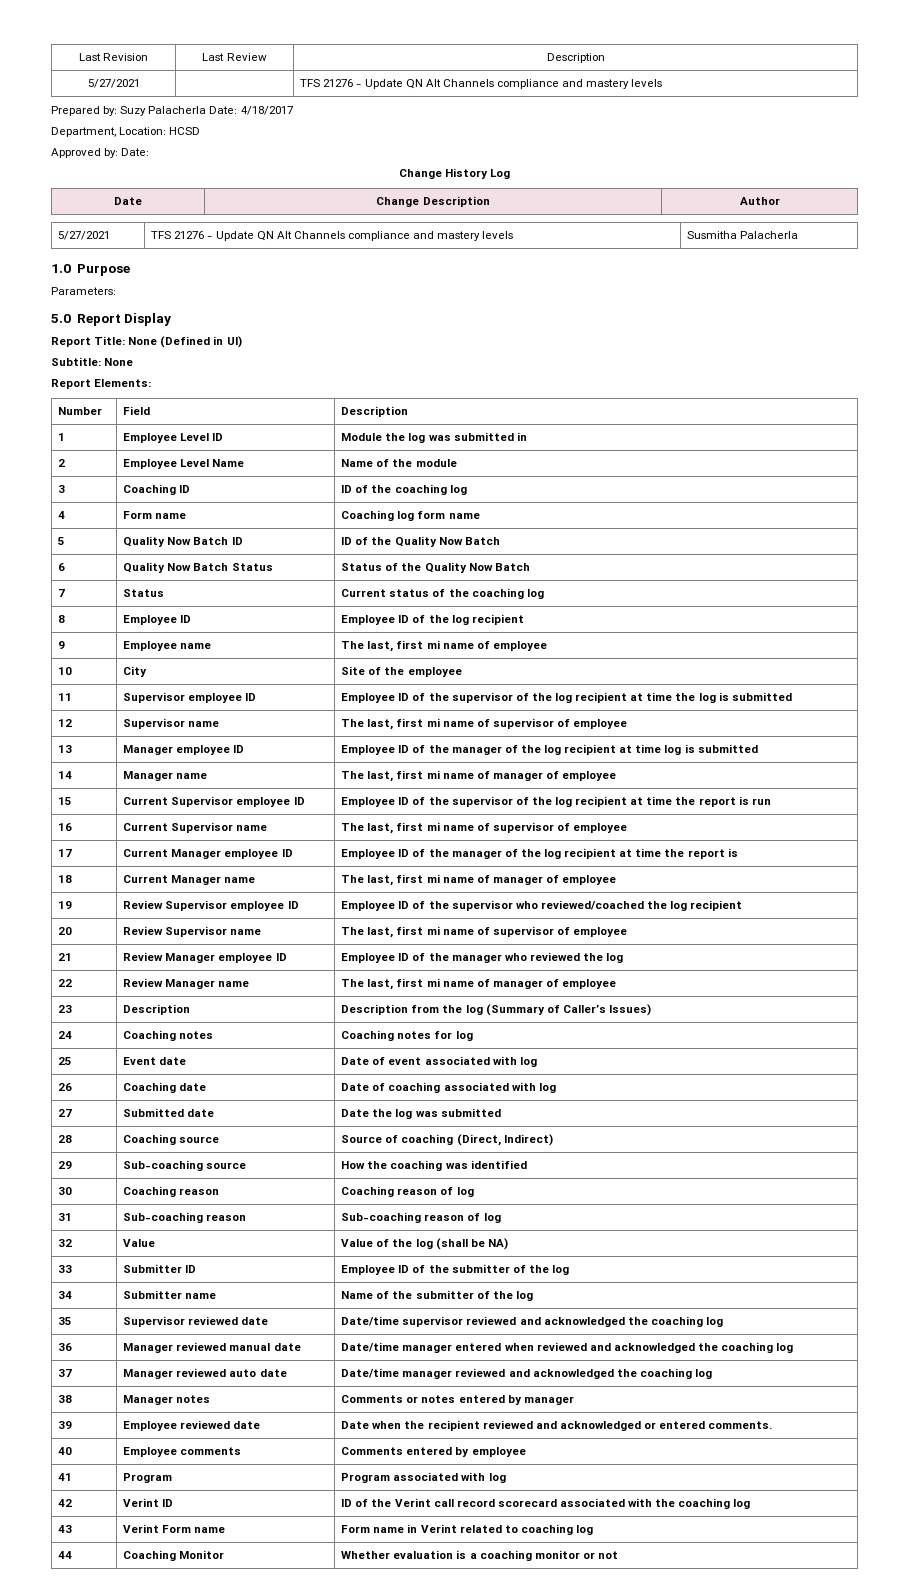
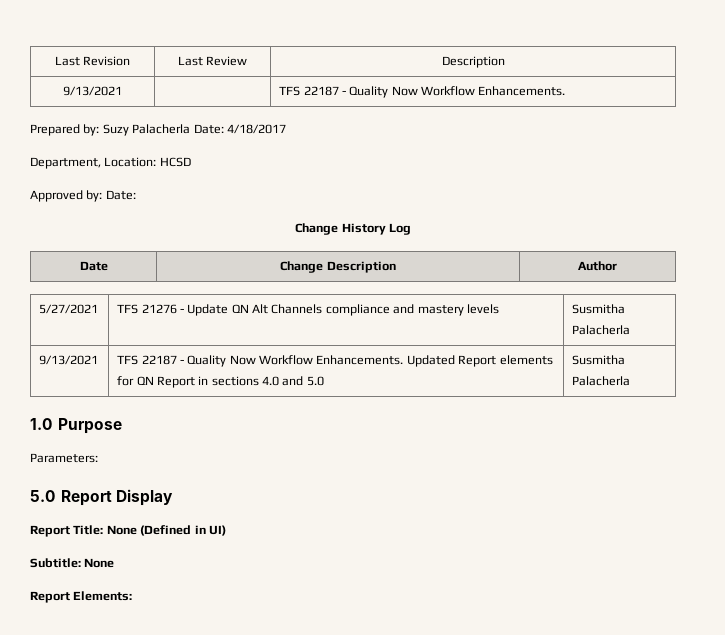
[87,79,140,88] [300,79,663,89] 5/27/2021 | | TFS 21276 - Update QN Alt Channels compliance and mastery levels -> [63,86,122,96] [279,86,566,98] 9/13/2021 | | TFS 22187 - Quality Now Workflow Enhancements.
(799, 235) none -> [39,355,99,365] [117,355,553,367] [117,376,324,388] [572,355,626,365] [572,376,631,386] // 9/13/2021 | TFS 22187 - Quality Now Workflow Enhancements. Updated Report elements for QN Report in sections 4.0 and 5.0 | Susmitha Palacherla
[58,407,103,415] [123,406,151,415] [341,406,409,417] [58,433,66,441] [123,433,224,443] [341,432,527,443] [58,459,66,467] [123,459,245,469] [341,459,457,467] [58,485,66,493] [123,484,191,495] [341,484,467,495] [58,511,66,519] [123,511,187,519] [341,510,480,521] [58,537,66,545] [123,536,243,547] [341,536,500,547] [58,563,66,571] [123,562,273,573] [341,562,530,573] [58,589,66,597] [123,589,165,597] [341,588,544,599] [58,615,66,623] [123,615,192,625] [341,614,524,625] [58,641,66,649] [123,641,212,651] [341,640,547,652] [58,667,73,675] [123,666,148,677] [341,666,462,677] [58,693,73,701] [123,692,257,703] [341,692,792,703] [58,719,73,727] [123,718,220,729] [341,718,628,730] [58,745,73,753] [123,745,245,755] [341,744,758,755] [58,771,73,779] [123,771,208,781] [341,770,617,782] [58,797,73,805] [123,796,305,807] [341,796,771,807] [58,823,73,831] [123,822,268,833] [341,822,628,834] [58,849,73,857] [123,849,293,859] [341,848,738,859] [58,875,73,883] [123,875,256,885] [341,874,617,886] [58,901,73,909] [123,900,299,911] [341,900,743,911] [58,927,73,935] [123,926,262,937] [341,926,628,938] [58,953,73,961] [123,952,287,963] [341,952,624,963] [58,979,73,987] [123,978,250,989] [341,978,617,990] [58,1005,73,1013] [123,1004,191,1015] [341,1004,652,1016] [58,1031,73,1039] [123,1030,214,1041] [341,1030,473,1041] [58,1057,73,1065] [123,1057,187,1065] [341,1056,537,1067] [58,1083,73,1091] [123,1082,207,1093] [341,1082,556,1093] [58,1109,73,1117] [123,1108,215,1117] [341,1108,501,1119] [58,1135,73,1143] [123,1134,220,1145] [341,1134,553,1146] [58,1161,73,1169] [123,1160,247,1171] [341,1160,527,1171] [58,1187,73,1195] [123,1186,220,1197] [341,1186,474,1197] [58,1213,73,1221] [123,1212,247,1223] [341,1212,501,1223] [58,1239,73,1247] [123,1239,156,1247] [341,1238,508,1250] [58,1265,73,1273] [123,1264,197,1273] [341,1264,570,1275] [58,1291,73,1299] [123,1290,217,1299] [341,1290,533,1301] [58,1317,73,1325] [123,1316,269,1327] [341,1316,724,1327] [58,1343,73,1351] [123,1342,301,1353] [341,1342,794,1353] [58,1369,73,1377] [123,1368,287,1379] [341,1368,713,1379] [58,1395,73,1403] [123,1395,211,1405] [341,1395,574,1405] [58,1421,73,1429] [123,1420,261,1431] [341,1420,773,1431] [58,1447,73,1455] [123,1447,242,1457] [341,1447,526,1457] [58,1473,73,1481] [123,1473,173,1483] [341,1472,506,1483] [58,1499,73,1507] [123,1498,174,1507] [341,1498,751,1509] [58,1525,73,1533] [123,1524,226,1533] [341,1524,594,1535] [58,1551,73,1559] [123,1550,225,1561] [341,1550,619,1561] // Number | Field | Description // 1 | Employee Level ID | Module the log was submitted in // 2 | Employee Level Name | Name of the module // 3 | Coaching ID | ID of the coaching log // 4 | Form name | Coaching log form name // 5 | Quality Now Batch ID | ID of the Quality Now Batch // 6 | Quality Now Batch Status | Status of the Quality Now Batch // 7 | Status | Current status of the coaching log // 8 | Employee ID | Employee ID of the log recipient // 9 | Employee name | The last, first mi name of employee // 10 | City | Site of the employee // 11 | Supervisor employee ID | Employee ID of the supervisor of the log recipient at time the log is submitted // 12 | Supervisor name | The last, first mi name of supervisor of employee // 13 | Manager employee ID | Employee ID of the manager of the log recipient at time log is submitted // 14 | Manager name | The last, first mi name of manager of employee // 15 | Current Supervisor employee ID | Employee ID of the supervisor of the log recipient at time the report is run // 16 | Current Supervisor name | The last, first mi name of supervisor of employee // 17 | Current Manager employee ID | Employee ID of the manager of the log recipient at time the report is // 18 | Current Manager name | The last, first mi name of manager of employee // 19 | Review Supervisor employee ID | Employee ID of the supervisor who reviewed/coached the log recipient // 20 | Review Supervisor name | The last, first mi name of supervisor of employee // 21 | Review Manager employee ID | Employee ID of the manager who reviewed the log // 22 | Review Manager name | The last, first mi name of manager of employee // 23 | Description | Description from the log (Summary of Caller’s Issues) // 24 | Coaching notes | Coaching notes for log // 25 | Event date | Date of event associated with log // 26 | Coaching date | Date of coaching associated with log // 27 | Submitted date | Date the log was submitted // 28 | Coaching source | Source of coaching (Direct, Indirect) // 29 | Sub-coaching source | How the coaching was identified // 30 | Coaching reason | Coaching reason of log // 31 | Sub-coaching reason | Sub-coaching reason of log // 32 | Value | Value of the log (shall be NA) // 33 | Submitter ID | Employee ID of the submitter of the log // 34 | Submitter name | Name of the submitter of the log // 35 | Supervisor reviewed date | Date/time supervisor reviewed and acknowledged the coaching log // 36 | Manager reviewed manual date | Date/time manager entered when reviewed and acknowledged the coaching log // 37 | Manager reviewed auto date | Date/time manager reviewed and acknowledged the coaching log // 38 | Manager notes | Comments or notes entered by manager // 39 | Employee reviewed date | Date when the recipient reviewed and acknowledged or entered comments. // 40 | Employee comments | Comments entered by employee // 41 | Program | Program associated with log // 42 | Verint ID | ID of the Verint call record scorecard associated with the coaching log // 43 | Verint Form name | Form name in Verint related to coaching log // 44 | Coaching Monitor | Whether evaluation is a coaching monitor or not -> (133, 596) none

